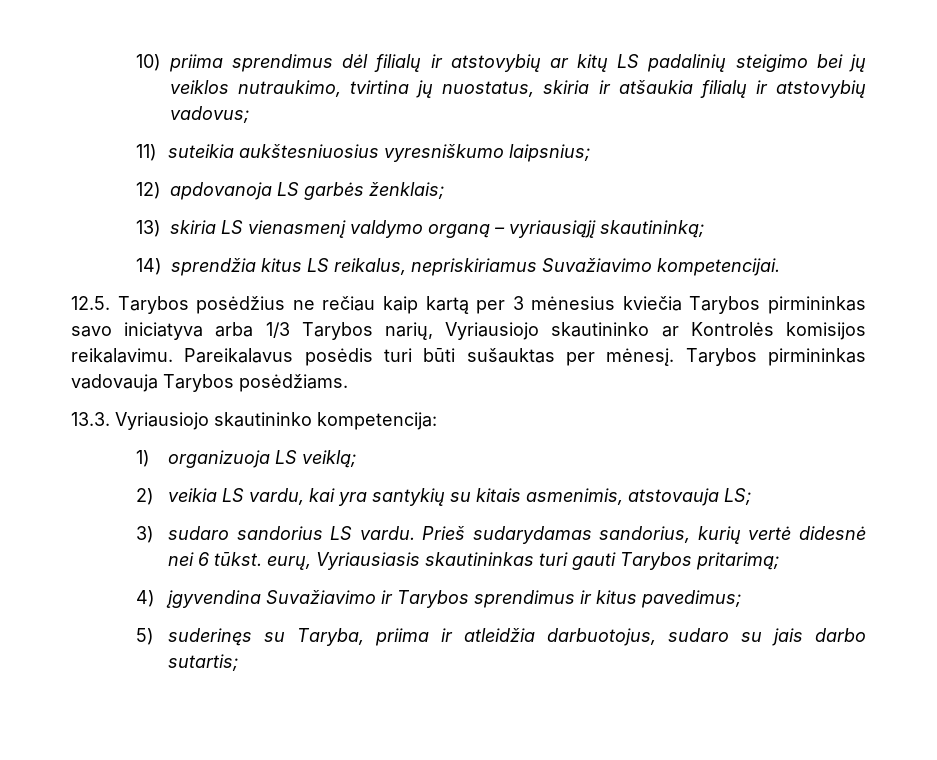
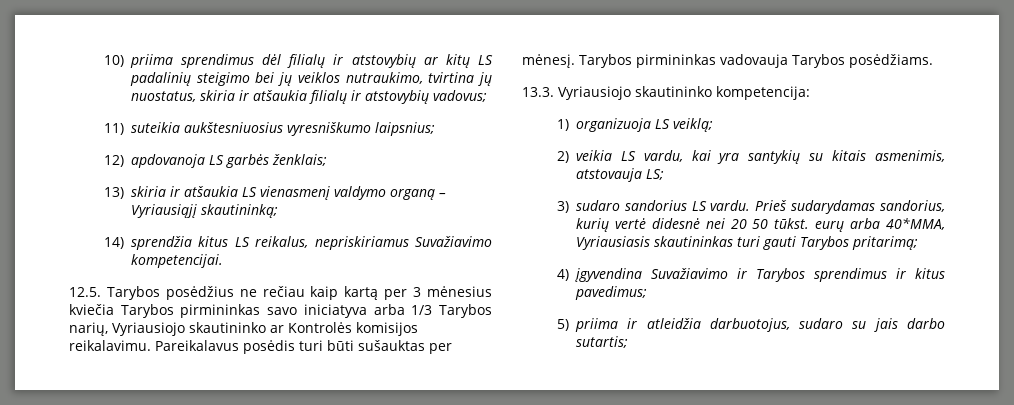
(216, 227) none -> [169,186,238,197] ir atšaukia
[508,220,596,238] vyriausiąjį -> [130,204,197,218] Vyriausiąjį
[198,552,312,570] 6 tūkst. eurų, -> [730,218,945,232] 20 50 tūkst. eurų arba 40*MMA,
[168,628,365,646] suderinęs su Taryba, -> (569, 325) none

